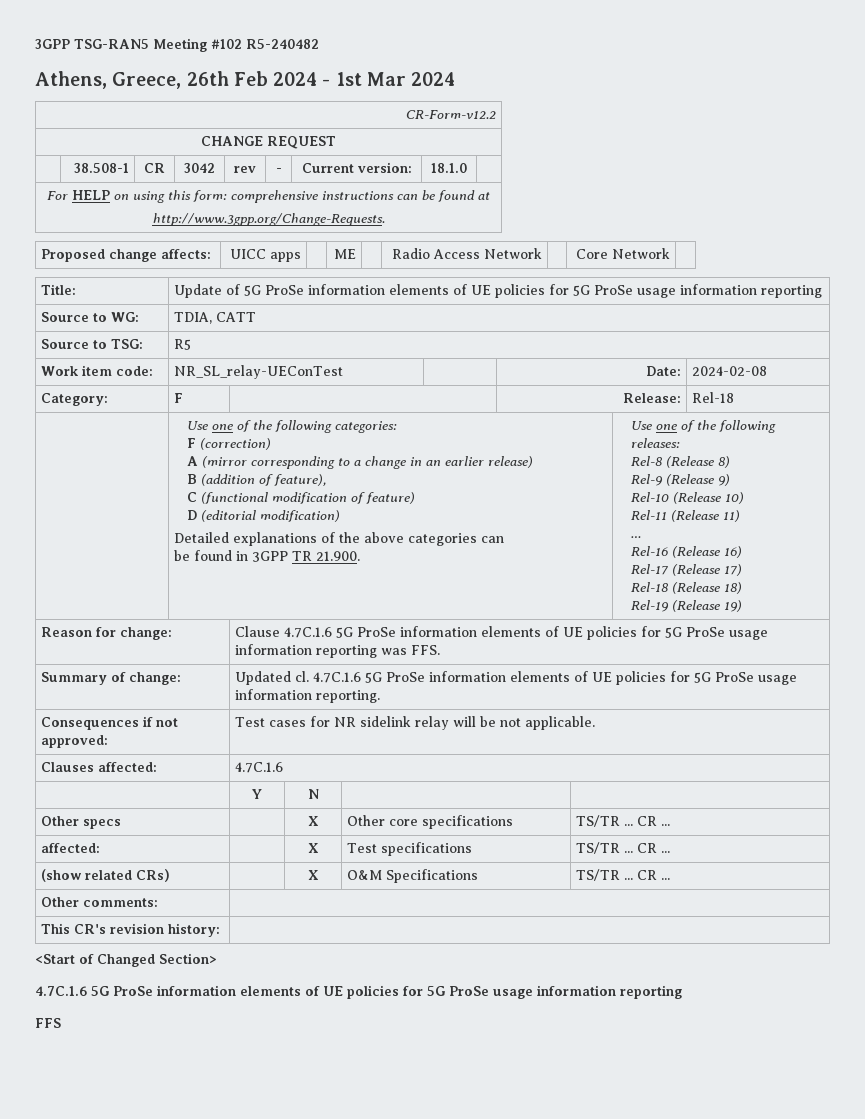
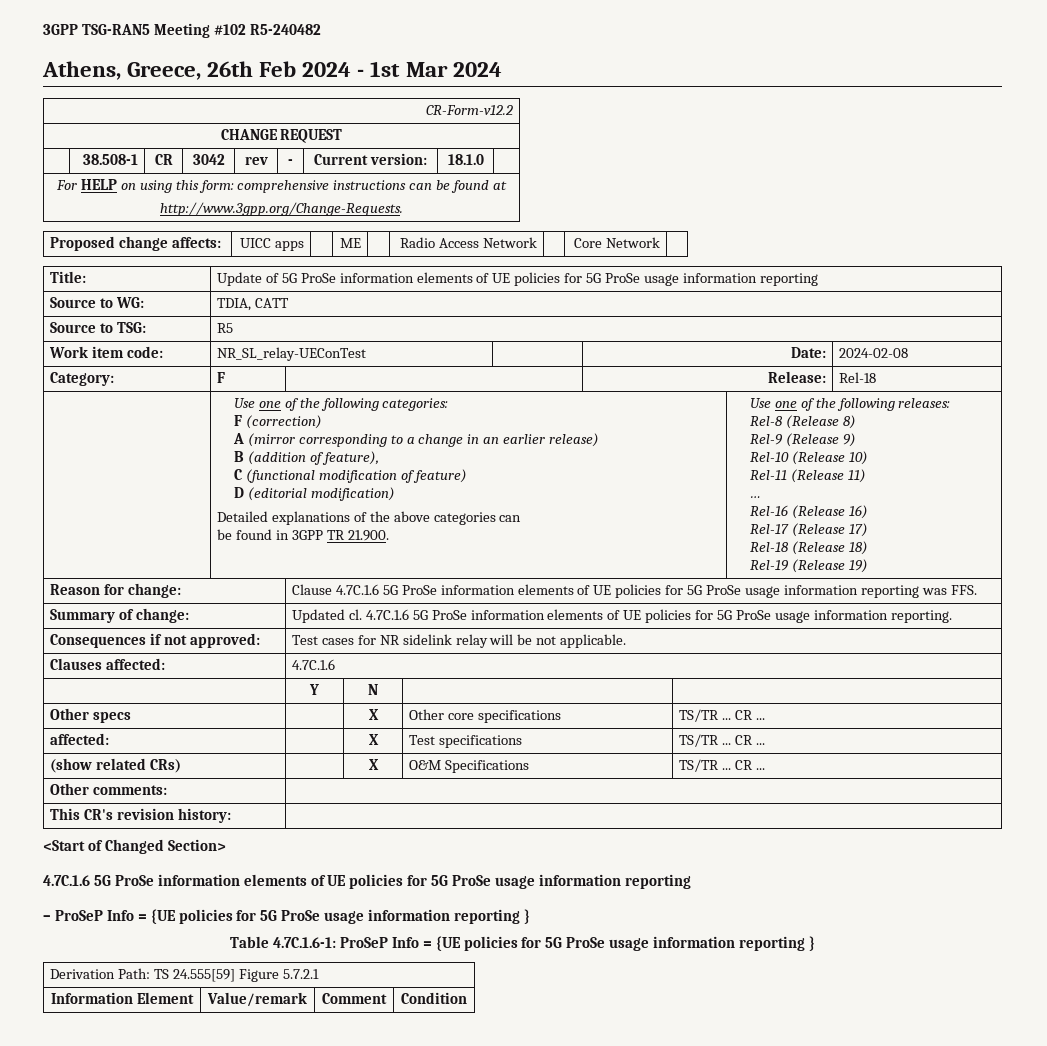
[35,1018,61,1028] FFS -> [43,909,530,924] [230,936,815,951] [49,968,319,982] [51,992,194,1004] [207,992,307,1007] [322,993,387,1004] [401,992,467,1004] – ProSeP Info = {UE policies for 5G ProSe usage information reporting } // Table 4.7C.1.6-1: ProSeP Info = {UE policies for 5G ProSe usage information reporting } // Derivation Path: TS 24.555[59] Figure 5.7.2.1 // Information Element | Value/remark | Comment | Condition

